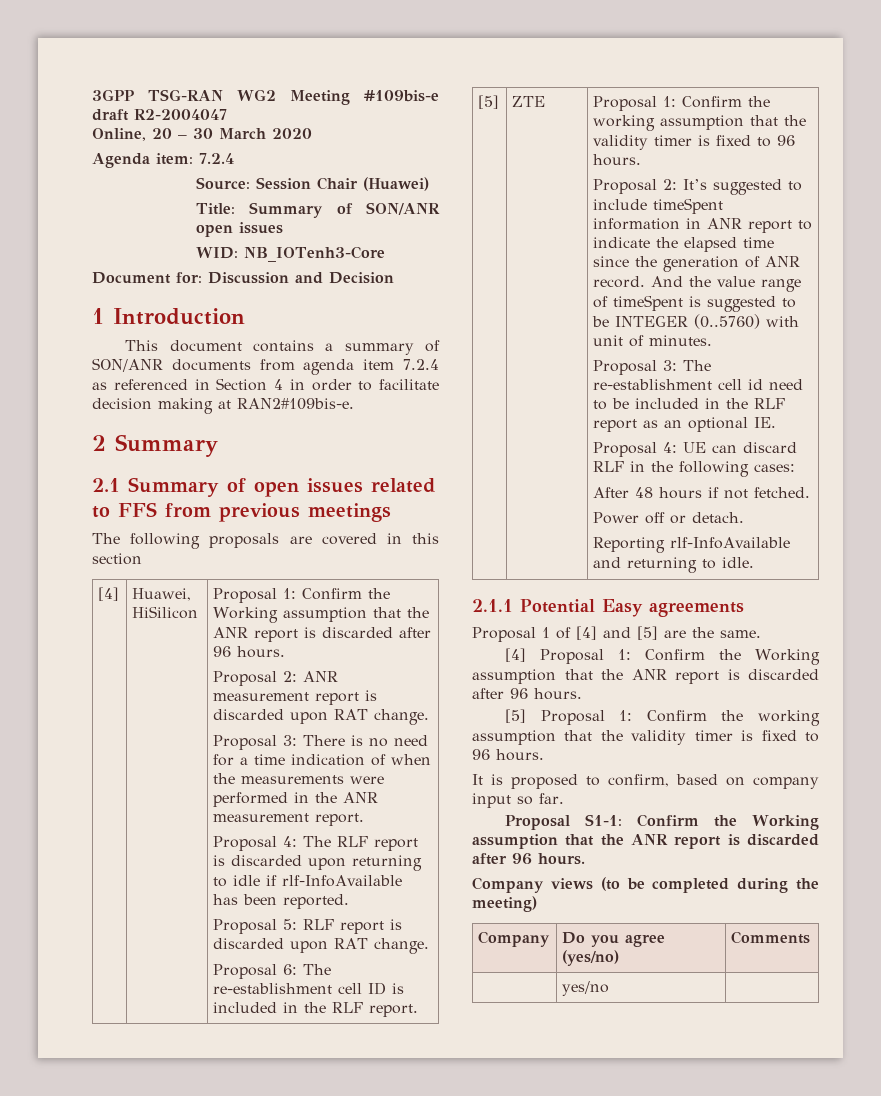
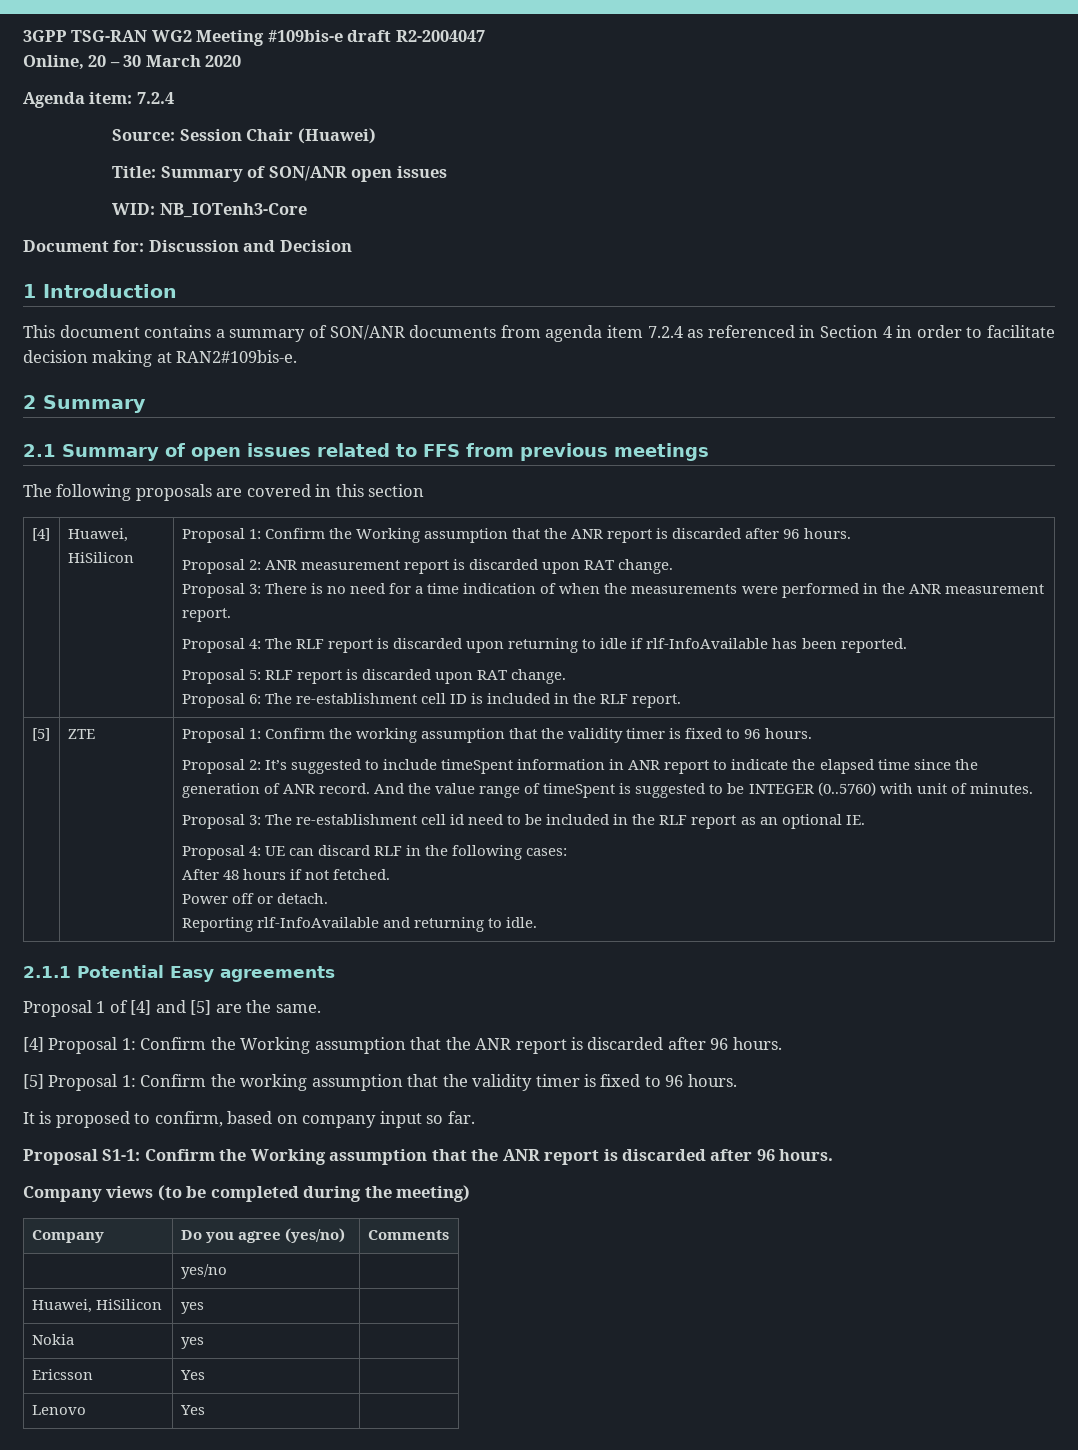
(610, 988) none -> [31,1299,162,1313] [180,1302,204,1314] [31,1334,74,1345] [180,1337,204,1349] [31,1369,93,1380] [179,1370,205,1380] [31,1405,86,1415] [179,1405,205,1415] // Huawei, HiSilicon | yes | // Nokia | yes | // Ericsson | Yes | // Lenovo | Yes |

